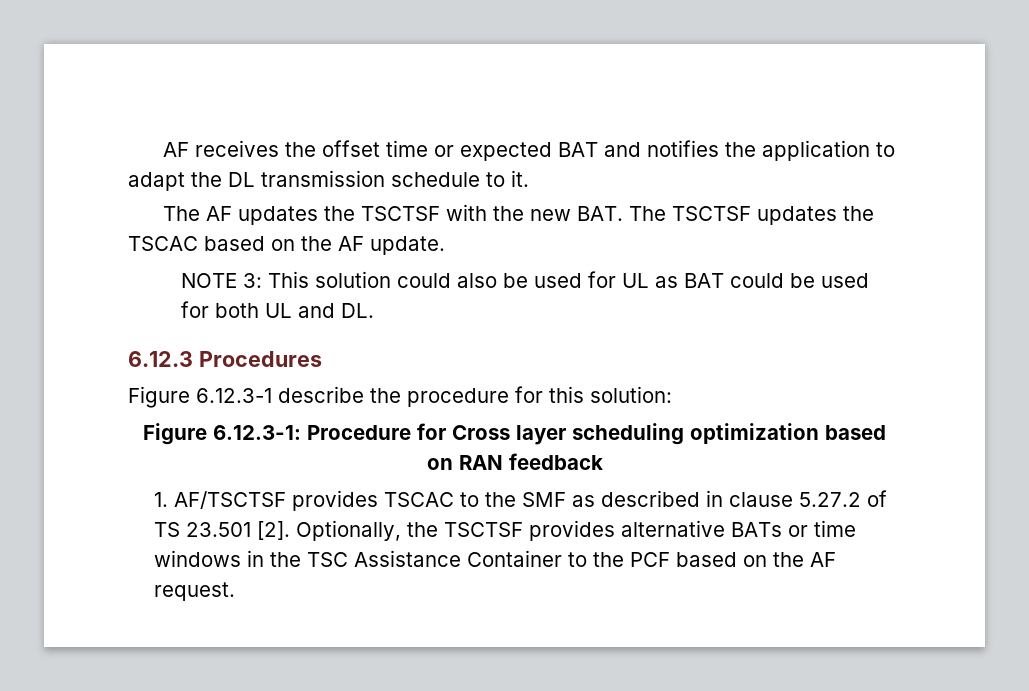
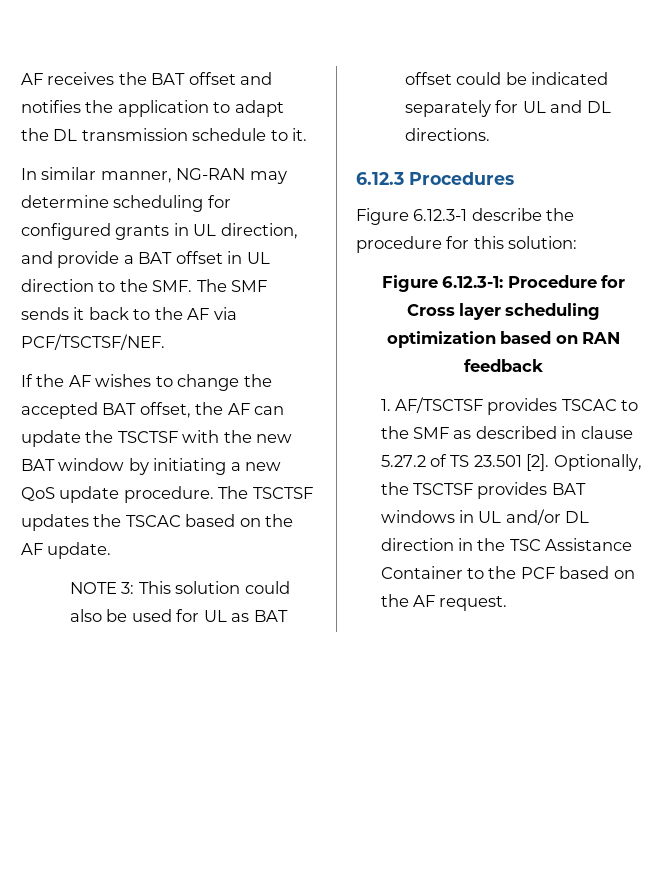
[321,140,598,161] offset time or expected BAT -> [151,72,236,85] BAT offset
[162,206,318,225] The AF updates -> [21,167,287,184] [21,195,231,212] [21,223,298,240] [21,251,270,268] [21,279,268,292] [21,307,237,320] [21,334,165,350] [21,374,272,391] [21,402,285,419] [21,430,81,447] In similar manner, NG-RAN may determine scheduling for configured grants in UL direction, and provide a BAT offset in UL direction to the SMF. The SMF sends it back to the AF via PCF/TSCTSF/NEF. // If the AF wishes to change the accepted BAT offset, the AF can update
[576,206,623,221] BAT. -> [21,458,282,475] [21,486,214,503] BAT window by initiating a new QoS update procedure.
(724, 280) none -> [405,72,453,85] offset
[820,273,869,288] [180,301,374,318] used for both UL and DL. -> [531,72,609,85] [405,100,611,117] [405,128,491,141] indicated separately for UL and DL directions.
[621,520,857,537] [154,550,242,567] alternative BATs or time windows -> [551,483,586,495] [380,509,590,525] [380,538,454,551] BAT windows in UL and/or DL direction

